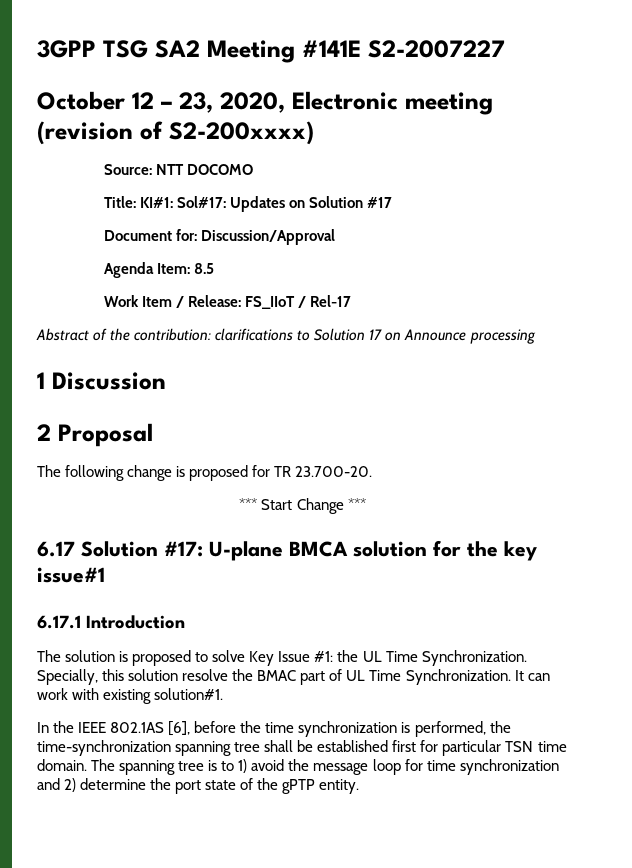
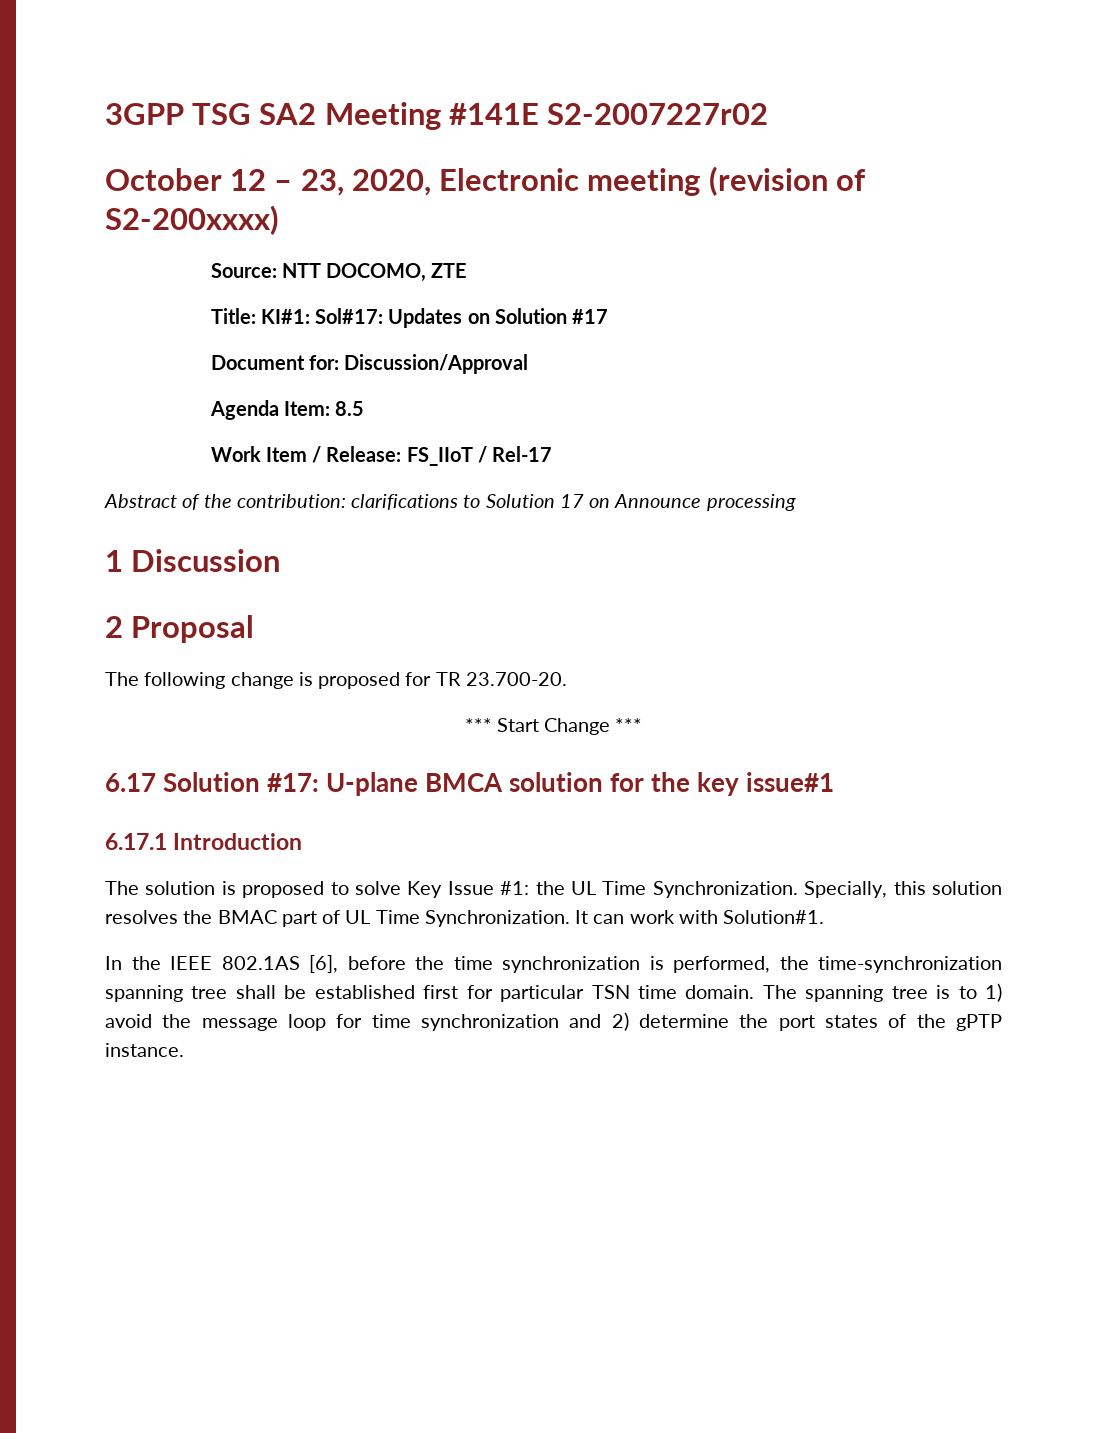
[368,40,505,58] S2-2007227 -> [547,103,769,125] S2-2007227r02
[186,164,253,175] DOCOMO -> [326,263,468,282] DOCOMO, ZTE
[182,669,229,681] resolve -> [105,910,178,924] resolves
[103,688,224,704] existing solution#1. -> [723,910,825,924] Solution#1.
[205,780,237,790] state -> [825,1015,879,1028] states
[319,779,360,794] entity. -> [105,1043,184,1057] instance.

